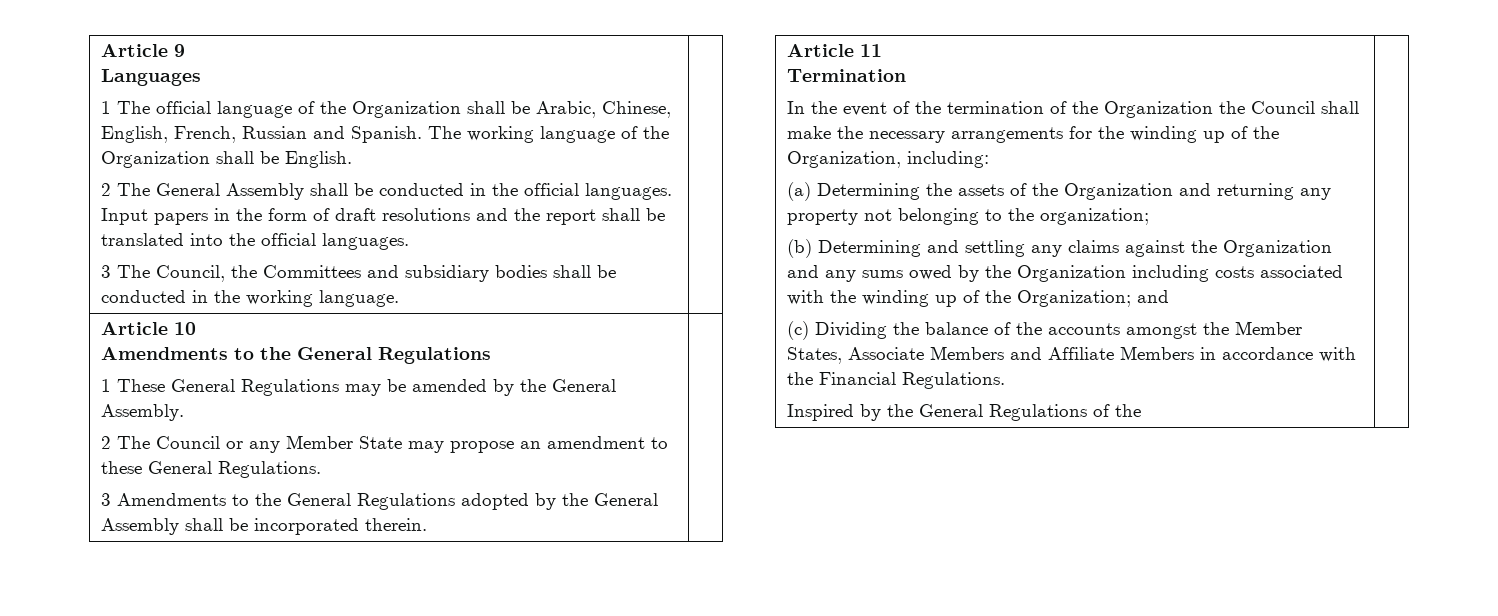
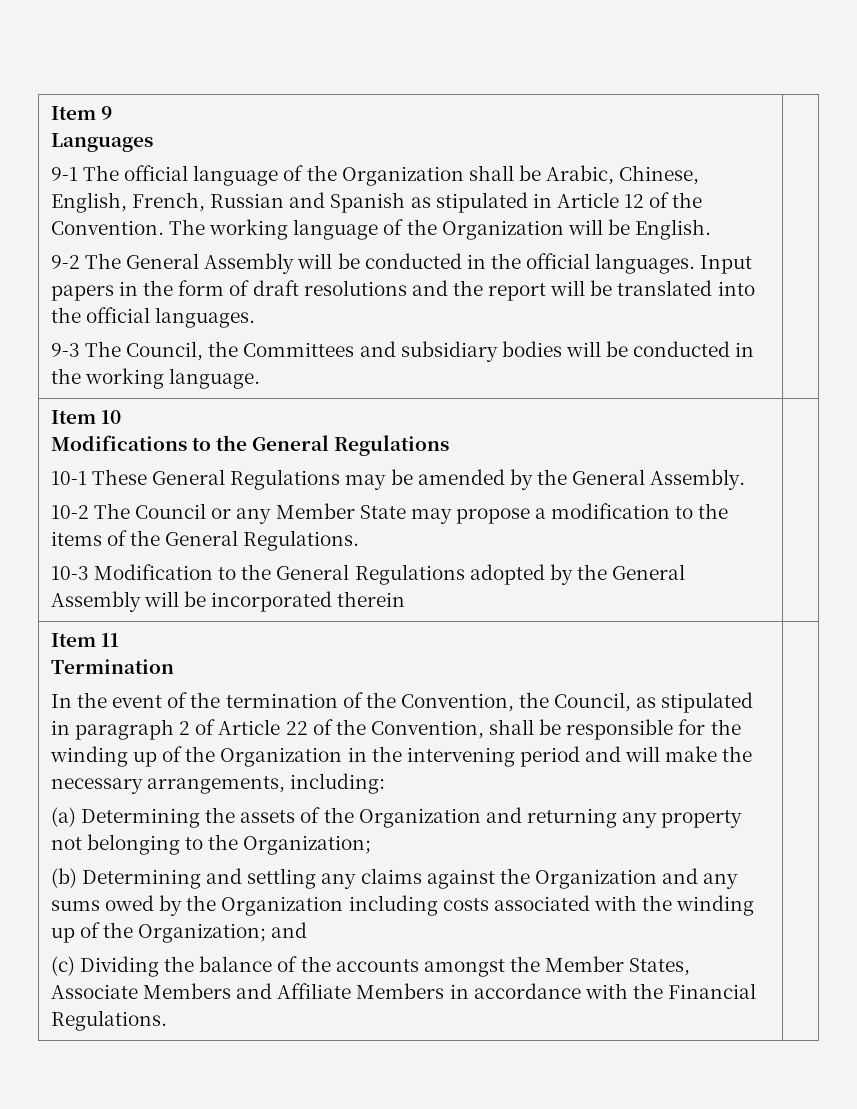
[101,44,169,57] Article -> [50,106,96,120] Item
[101,101,112,114] 1 -> [50,167,78,181] 9-1
[351,126,423,143] Spanish. -> [330,192,703,213] [50,220,164,235] Spanish as stipulated in Article 12 of the Convention.
[216,151,255,164] shall -> [567,219,603,235] will
[101,183,112,196] 2 -> [50,255,80,269] 9-2
[310,183,349,196] shall -> [297,253,333,269] will
[602,208,641,221] shall -> [550,280,586,296] will
[101,265,112,278] 3 -> [50,343,80,357] 9-3
[553,265,592,278] shall -> [565,341,601,357] will
[101,322,169,335] Article -> [50,410,96,424] Item
[101,347,229,360] Amendments -> [50,435,187,451] Modifications
[101,379,112,392] 1 -> [50,471,87,485] 10-1
[101,436,112,449] 2 -> [50,505,89,519] 10-2
[520,436,669,449] [101,461,143,474] an amendment to these -> [535,503,729,519] [50,530,161,546] a modification to the items of the
[101,493,227,506] 3 Amendments -> [50,564,214,580] 10-3 Modification
[185,518,224,531] shall -> [144,591,180,607] will
[365,518,428,531] [787,44,855,57] therein. | // Article -> [337,591,406,607] [50,633,96,647] therein | // Item
[1104,101,1360,118] [787,126,1064,143] Organization the Council shall make the necessary arrangements -> [400,692,754,713] [50,719,674,740] Convention, the Council, as stipulated in paragraph 2 of Article 22 of the Convention, shall be responsible
[787,151,902,168] Organization, -> [220,746,753,767] [50,776,286,794] Organization in the intervening period and will make the necessary arrangements,
[1040,208,1150,225] organization; -> [243,835,372,855] Organization;
[787,404,1142,421] // Inspired by the General Regulations of the -> (167, 1020) none

